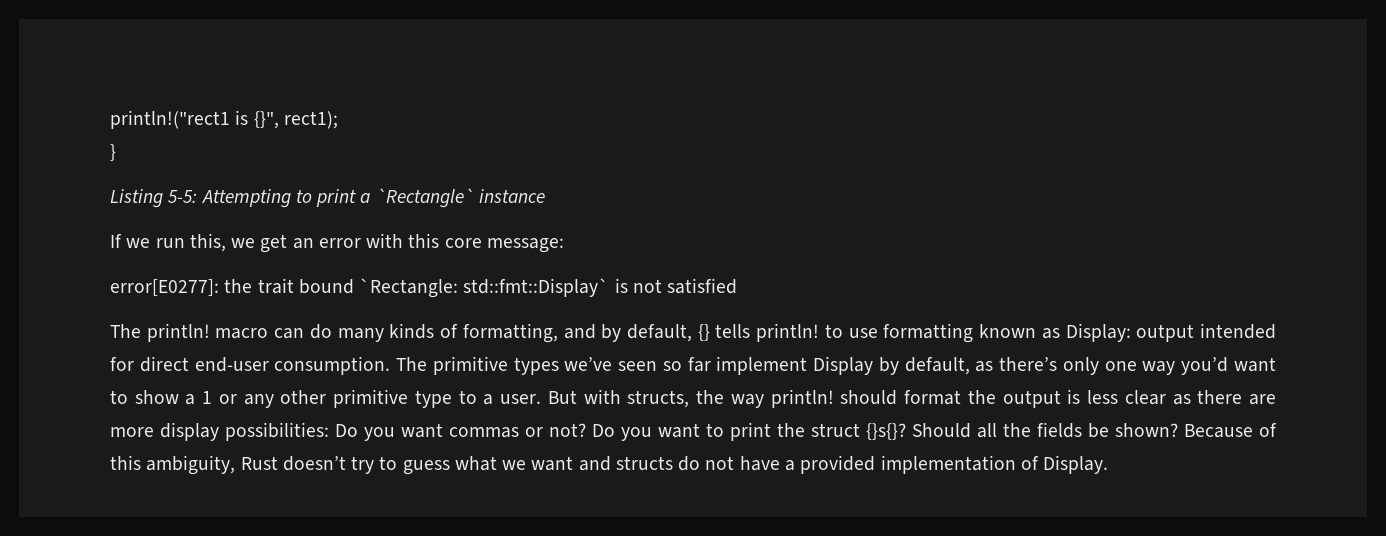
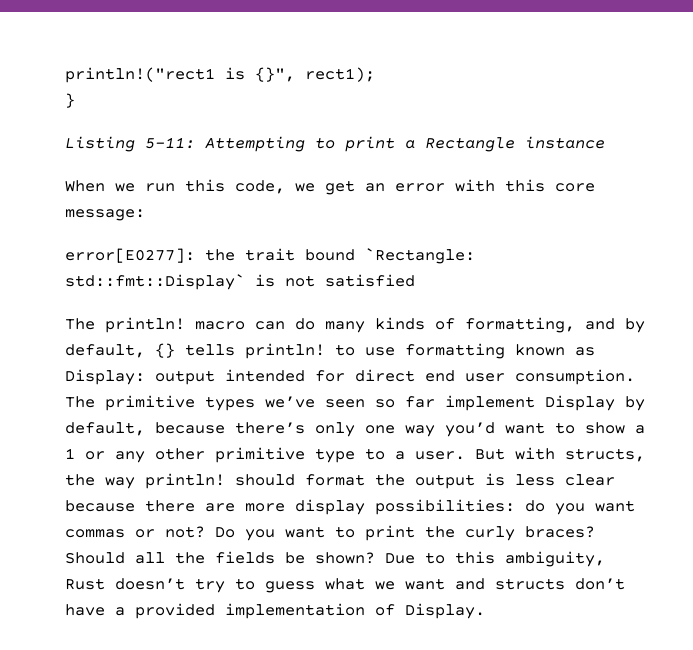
[168,190,198,203] 5-5: -> [145,137,195,149] 5-11:
[375,188,474,208] `Rectangle` -> [425,137,515,152] Rectangle
[110,234,122,248] If -> [65,180,105,192] When
[189,233,226,252] this, -> [185,179,285,194] this code,
[194,357,269,372] end-user -> [425,370,505,382] end user
[975,361,994,372] as -> [155,422,225,434] because
[1172,394,1191,405] as -> [65,500,135,512] because
[335,424,358,437] Do -> [525,500,545,512] do
[811,423,906,440] struct {}s{}? -> [465,526,595,541] curly braces?
[1184,423,1277,438] Because of -> [385,552,445,564] Due to
[678,456,735,471] do not -> [575,578,625,590] don’t

